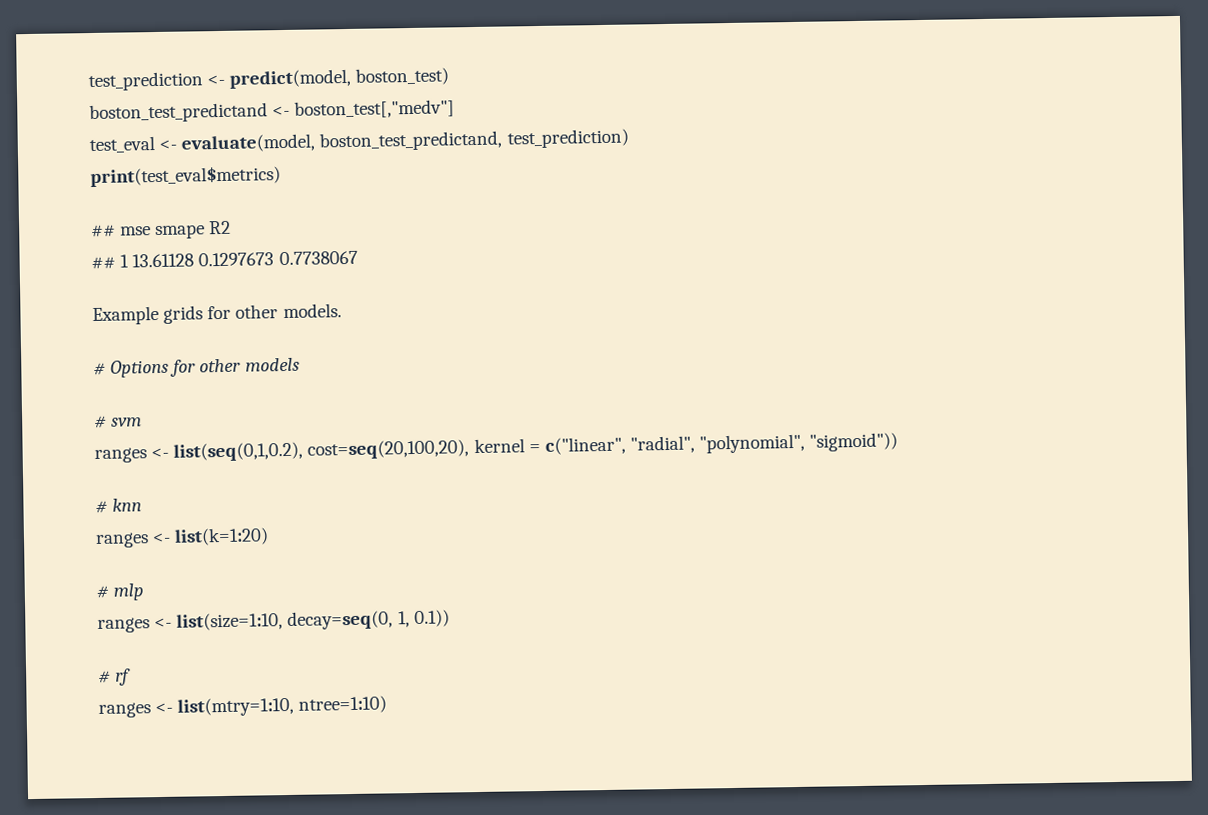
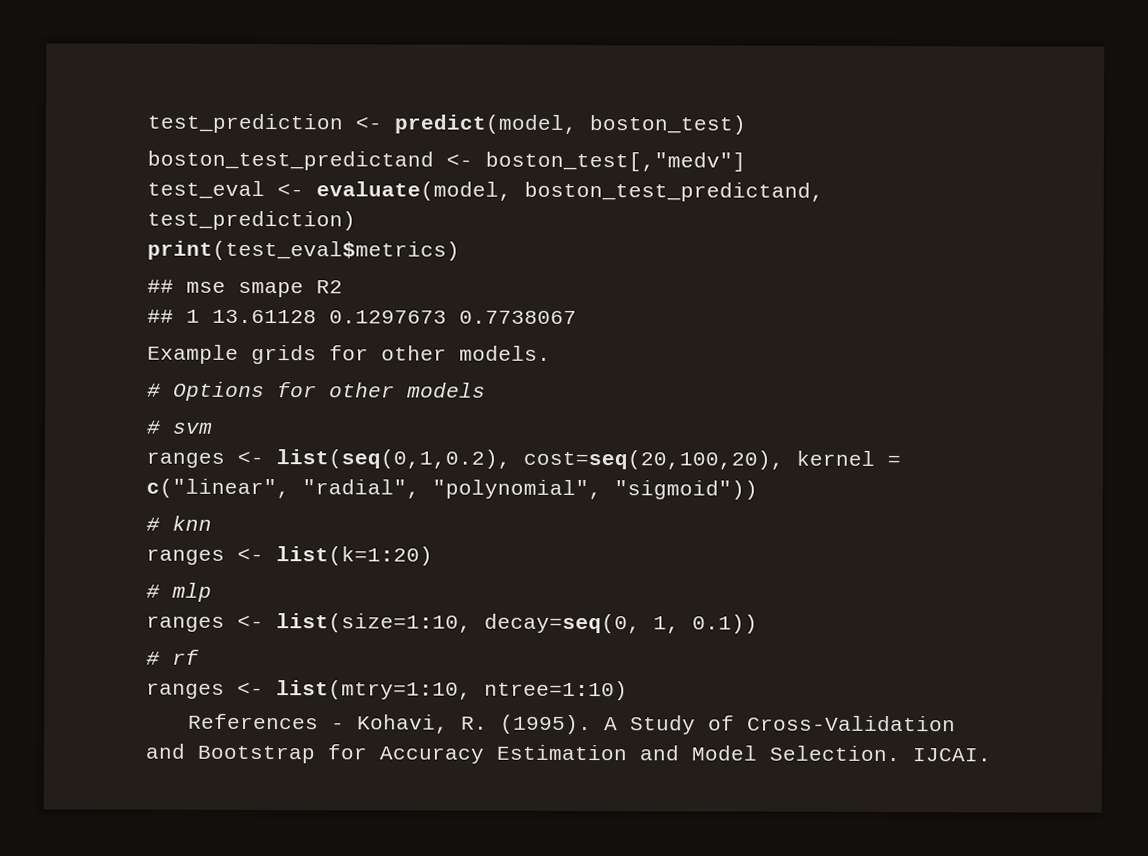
(388, 704) none -> [188,713,957,735] [145,743,991,764] // References - Kohavi, R. (1995). A Study of Cross-Validation and Bootstrap for Accuracy Estimation and Model Selection. IJCAI.

